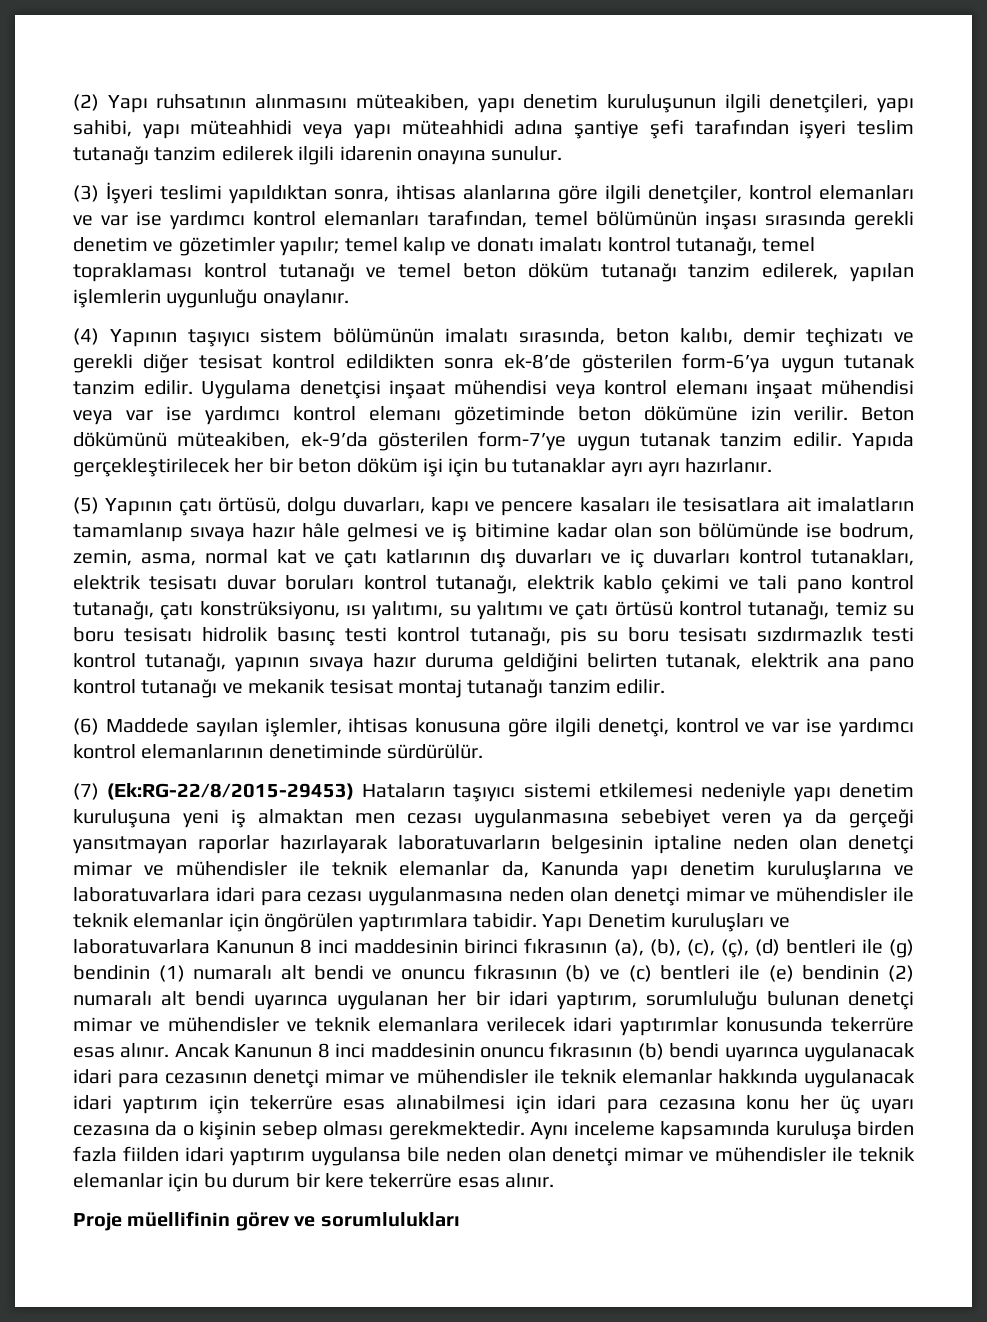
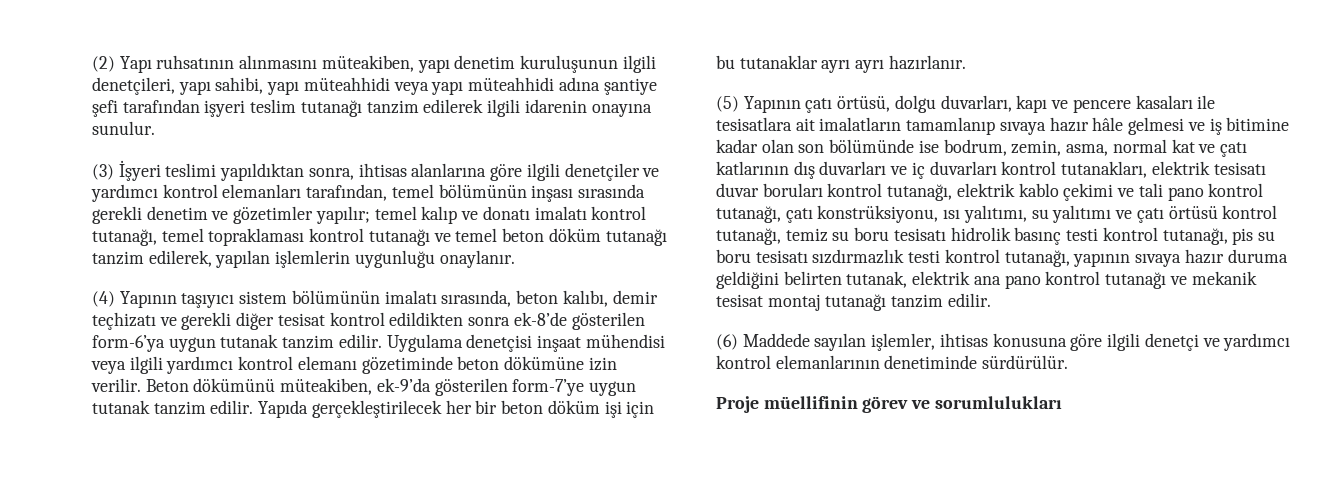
[648,185,914,204] [73,211,163,226] denetçiler, kontrol elemanları ve var ise -> [564,163,660,181] denetçiler ve
[604,380,915,399] [73,406,192,425] kontrol elemanı inşaat mühendisi veya var ise -> [129,356,163,374] ilgili
[597,718,833,737] denetçi, kontrol ve var ise -> [1144,333,1220,351] denetçi ve
[73,783,914,802] [73,809,914,828] [73,835,914,854] [73,861,915,880] [73,887,915,906] [73,913,790,932] [73,938,914,958] [73,964,914,982] [73,991,914,1010] [73,1017,914,1036] [73,1042,915,1062] [73,1069,915,1088] [73,1095,914,1114] [73,1121,915,1140] [73,1146,916,1166] [73,1173,555,1192] // (7) (Ek:RG-22/8/2015-29453) Hataların taşıyıcı sistemi etkilemesi nedeniyle yapı denetim kuruluşuna yeni iş almaktan men cezası uygulanmasına sebebiyet veren ya da gerçeği yansıtmayan raporlar hazırlayarak laboratuvarların belgesinin iptaline neden olan denetçi mimar ve mühendisler ile teknik elemanlar da, Kanunda yapı denetim kuruluşlarına ve laboratuvarlara idari para cezası uygulanmasına neden olan denetçi mimar ve mühendisler ile teknik elemanlar için öngörülen yaptırımlara tabidir. Yapı Denetim kuruluşları ve laboratuvarlara Kanunun 8 inci maddesinin birinci fıkrasının (a), (b), (c), (ç), (d) bentleri ile (g) bendinin (1) numaralı alt bendi ve onuncu fıkrasının (b) ve (c) bentleri ile (e) bendinin (2) numaralı alt bendi uyarınca uygulanan her bir idari yaptırım, sorumluluğu bulunan denetçi mimar ve mühendisler ve teknik elemanlara verilecek idari yaptırımlar konusunda tekerrüre esas alınır. Ancak Kanunun 8 inci maddesinin onuncu fıkrasının (b) bendi uyarınca uygulanacak idari para cezasının denetçi mimar ve mühendisler ile teknik elemanlar hakkında uygulanacak idari yaptırım için tekerrüre esas alınabilmesi için idari para cezasına konu her üç uyarı cezasına da o kişinin sebep olması gerekmektedir. Aynı inceleme kapsamında kuruluşa birden fazla fiilden idari yaptırım uygulansa bile neden olan denetçi mimar ve mühendisler ile teknik elemanlar için bu durum bir kere tekerrüre esas alınır. -> (1069, 362) none

